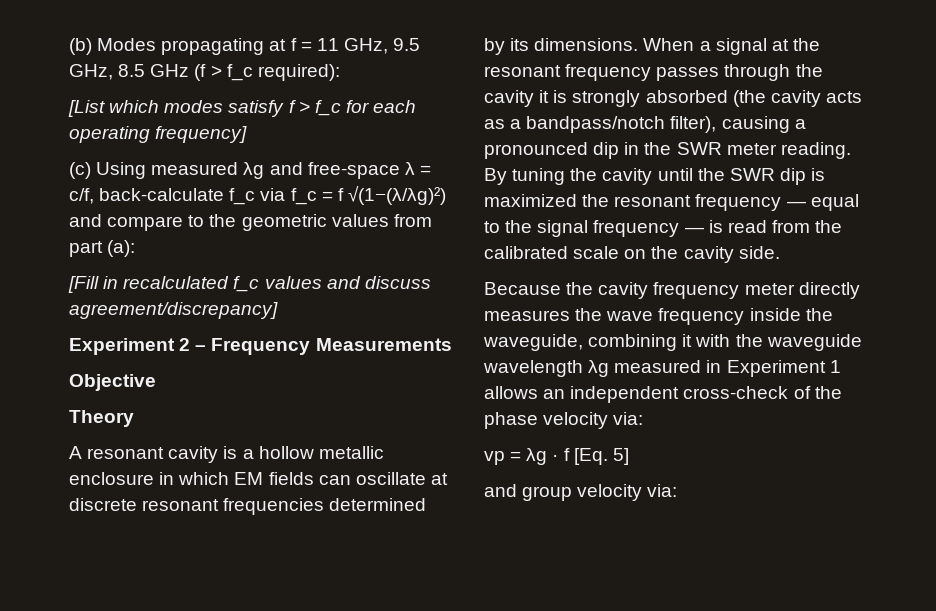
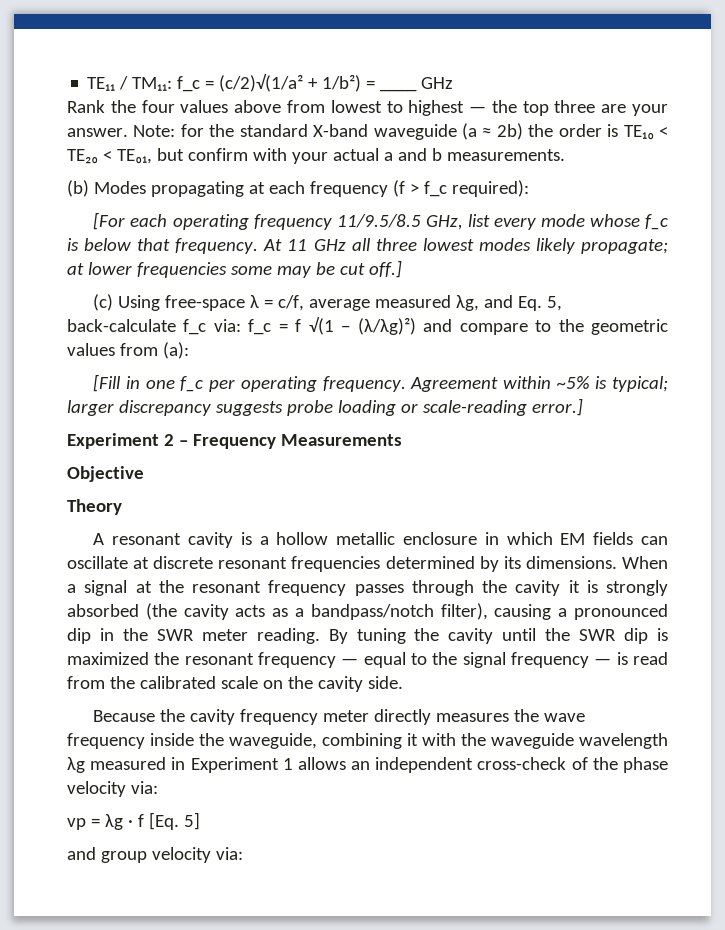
[69,38,421,55] [69,64,340,81] [68,100,417,117] [69,126,248,143] (b) Modes propagating at f = 11 GHz, 9.5 GHz, 8.5 GHz (f > f_c required): // [List which modes satisfy f > f_c for each operating frequency] -> [87,74,376,92] [380,89,418,92] [421,77,454,89] [67,100,668,116] [67,123,669,140] [67,148,565,164] [67,180,529,197] [93,212,669,230] [67,238,668,254] [67,260,402,278] TE₁₁ / TM₁₁: f_c = (c/2)√(1/a² + 1/b²) = ____ GHz // Rank the four values above from lowest to highest — the top three are your answer. Note: for the standard X-band waveguide (a ≈ 2b) the order is TE₁₀ < TE₂₀ < TE₀₁, but confirm with your actual a and b measurements. // (b) Modes propagating at each frequency (f > f_c required): // [For each operating frequency 11/9.5/8.5 GHz, list every mode whose f_c is below that frequency. At 11 GHz all three lowest modes likely propagate; at lower frequencies some may be cut off.]
[151,162,303,179] measured λg and -> (161, 303) none
(94, 196) none -> [309,295,563,311] average measured λg, and Eq. 5,
[260,188,286,201] via -> [213,319,241,332] via:
[347,186,446,205] √(1−(λ/λg)²) -> [308,317,416,335] √(1 − (λ/λg)²)
[69,241,103,257] part -> (158, 349) none
[123,276,431,292] [69,302,278,319] recalculated f_c values and discuss agreement/discrepancy] -> [145,376,668,392] [67,398,583,416] one f_c per operating frequency. Agreement within ~5% is typical; larger discrepancy suggests probe loading or scale-reading error.]

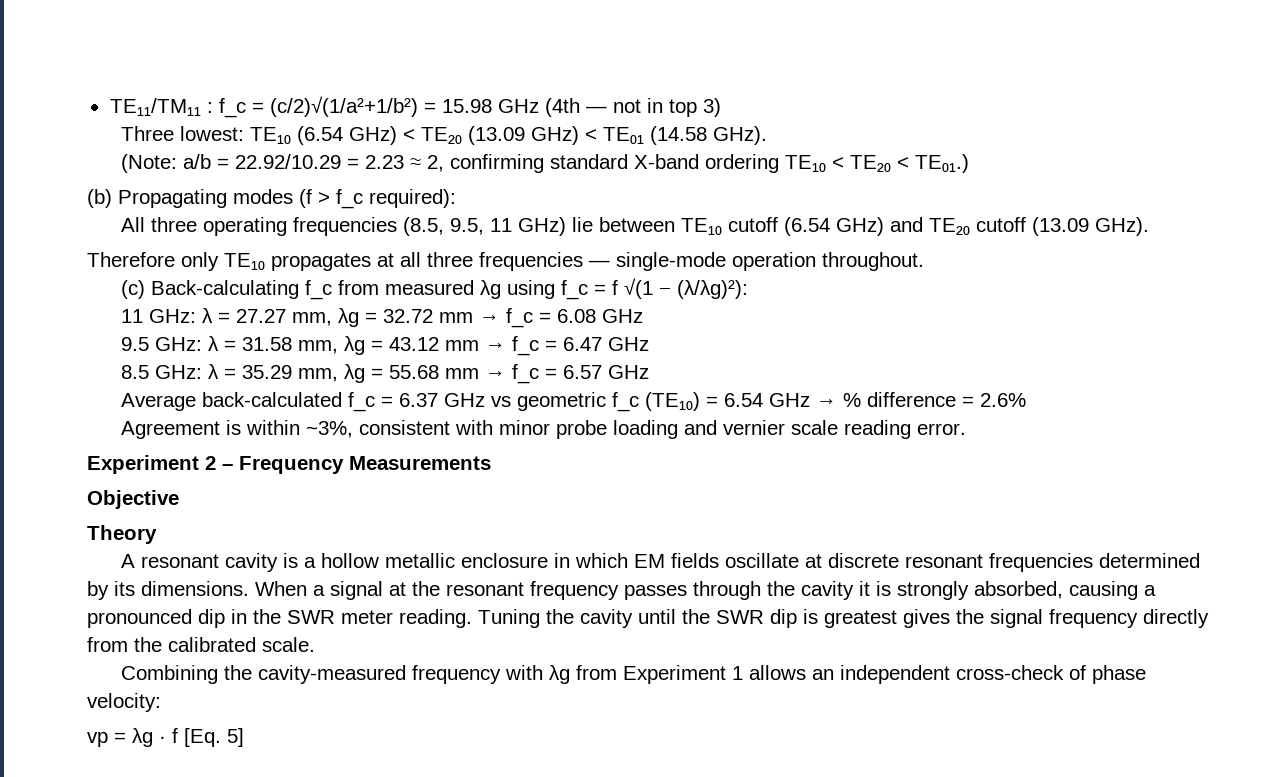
[87,74,376,92] [380,89,418,92] [421,77,454,89] [67,100,668,116] [67,123,669,140] [67,148,565,164] [67,180,529,197] [93,212,669,230] [67,238,668,254] [67,260,402,278] [93,294,563,311] [67,319,241,335] TE₁₁ / TM₁₁: f_c = (c/2)√(1/a² + 1/b²) = ____ GHz // Rank the four values above from lowest to highest — the top three are your answer. Note: for the standard X-band waveguide (a ≈ 2b) the order is TE₁₀ < TE₂₀ < TE₀₁, but confirm with your actual a and b measurements. // (b) Modes propagating at each frequency (f > f_c required): // [For each operating frequency 11/9.5/8.5 GHz, list every mode whose f_c is below that frequency. At 11 GHz all three lowest modes likely propagate; at lower frequencies some may be cut off.] // (c) Using free-space λ = c/f, average measured λg, and Eq. 5, back-calculate f_c via: -> [109,96,721,118] [120,126,767,145] [120,154,969,173] [87,189,456,209] [120,217,1149,236] [87,252,924,271] [120,280,555,300] TE₁₁/TM₁₁ : f_c = (c/2)√(1/a²+1/b²) = 15.98 GHz (4th — not in top 3) // Three lowest: TE₁₀ (6.54 GHz) < TE₂₀ (13.09 GHz) < TE₀₁ (14.58 GHz). // (Note: a/b = 22.92/10.29 = 2.23 ≈ 2, confirming standard X-band ordering TE₁₀ < TE₂₀ < TE₀₁.) // (b) Propagating modes (f > f_c required): // All three operating frequencies (8.5, 9.5, 11 GHz) lie between TE₁₀ cutoff (6.54 GHz) and TE₂₀ cutoff (13.09 GHz). // Therefore only TE₁₀ propagates at all three frequencies — single-mode operation throughout. // (c) Back-calculating f_c from measured λg using
[357,317,668,335] [67,342,189,359] [93,374,668,392] [67,398,583,416] (λ/λg)²) and compare to the geometric values from (a): // [Fill in one f_c per operating frequency. Agreement within ~5% is typical; larger discrepancy suggests probe loading or scale-reading error.] -> [676,280,748,299] [120,308,643,328] [120,336,649,356] [120,364,649,384] [120,392,1026,412] [120,420,966,439] (λ/λg)²): // 11 GHz: λ = 27.27 mm, λg = 32.72 mm → f_c = 6.08 GHz // 9.5 GHz: λ = 31.58 mm, λg = 43.12 mm → f_c = 6.47 GHz // 8.5 GHz: λ = 35.29 mm, λg = 55.68 mm → f_c = 6.57 GHz // Average back-calculated f_c = 6.37 GHz vs geometric f_c (TE₁₀) = 6.54 GHz → % difference = 2.6% // Agreement is within ~3%, consistent with minor probe loading and vernier scale reading error.
[640,536,668,545] can -> (719, 560) none
[67,603,488,620] absorbed (the cavity acts as a bandpass/notch filter), -> [974,581,1063,599] absorbed,
[328,628,406,644] By tuning -> [478,609,540,628] Tuning
[67,652,668,668] [67,676,403,692] [93,709,586,725] [67,733,668,749] [67,757,186,773] maximized the resonant frequency — equal to the signal frequency — is read from the calibrated scale on the cavity side. // Because the cavity frequency meter directly measures the wave frequency inside the waveguide, combining it with the waveguide wavelength λg measured in -> [824,609,1209,628] [87,637,315,652] [120,665,617,684] greatest gives the signal frequency directly from the calibrated scale. // Combining the cavity-measured frequency with λg from
[592,757,668,773] [67,781,158,797] the phase velocity via: -> [1091,665,1146,684] [87,693,161,712] phase velocity:
[67,847,243,863] // and group velocity via: -> (244, 737) none

